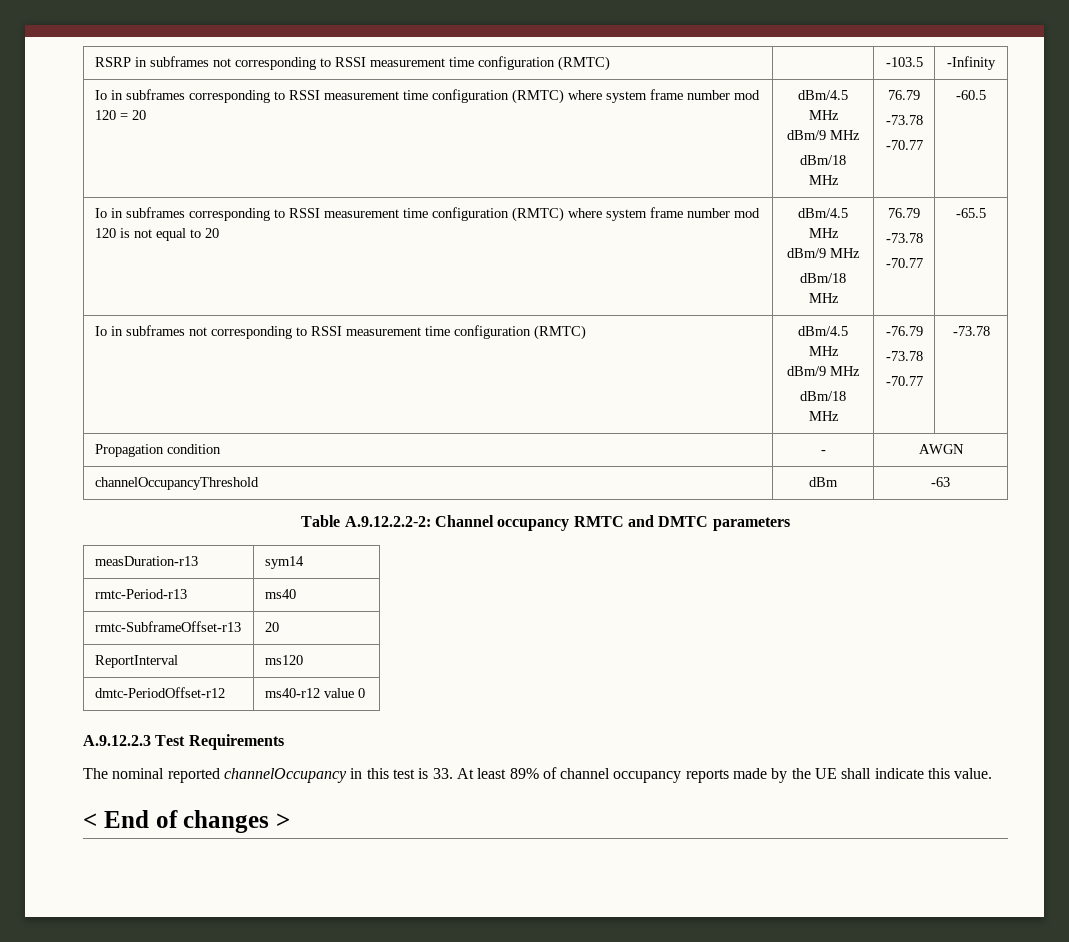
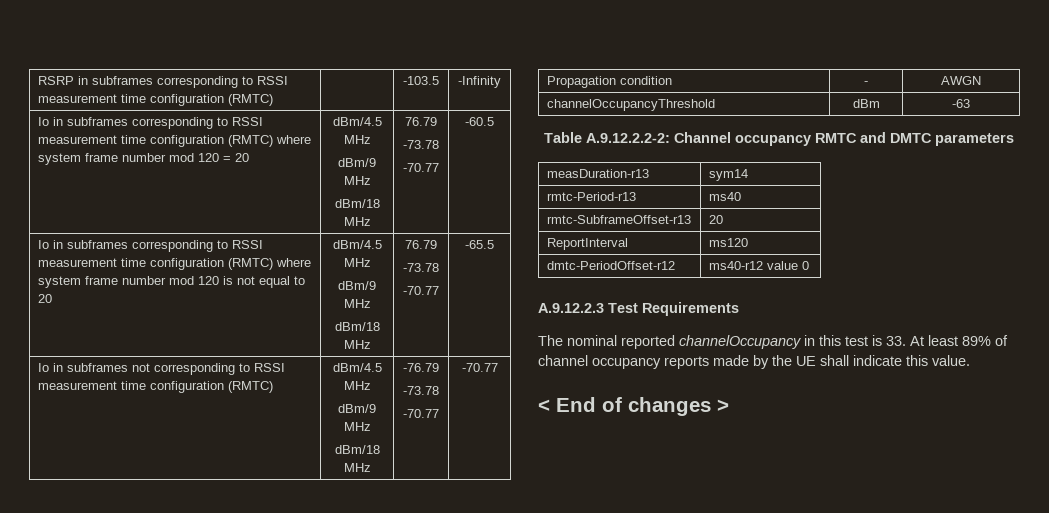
[212,58,231,67] not -> (153, 80) none
[952,326,990,336] -73.78 -> [461,363,498,372] -70.77

